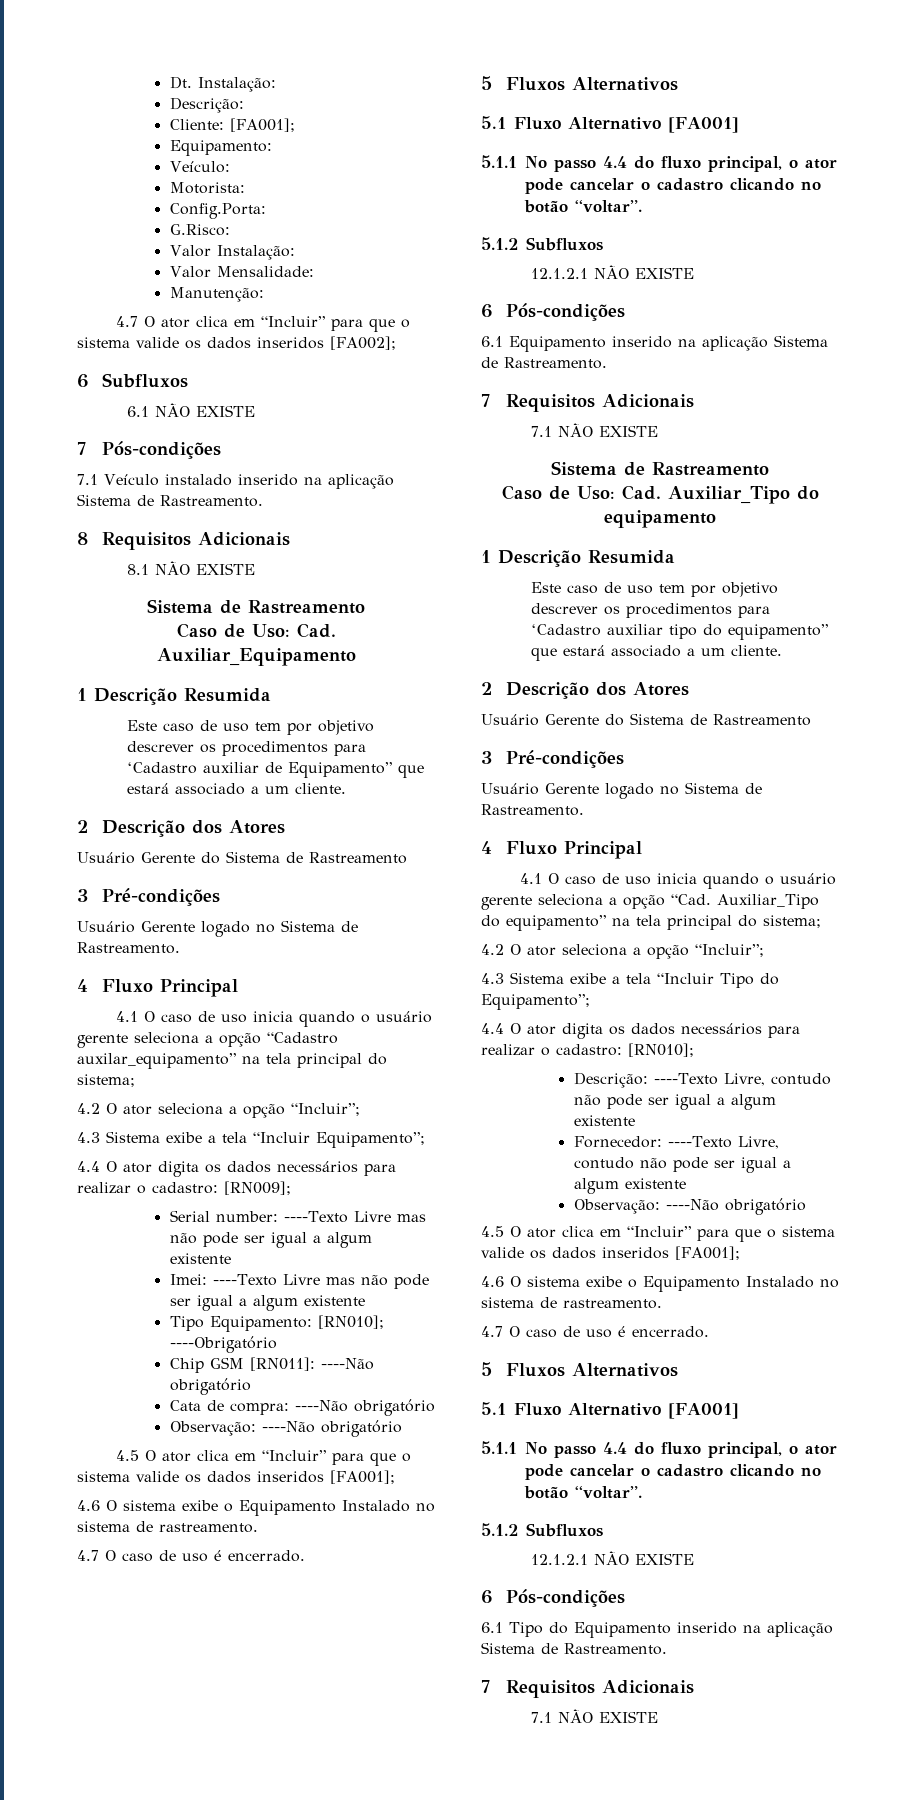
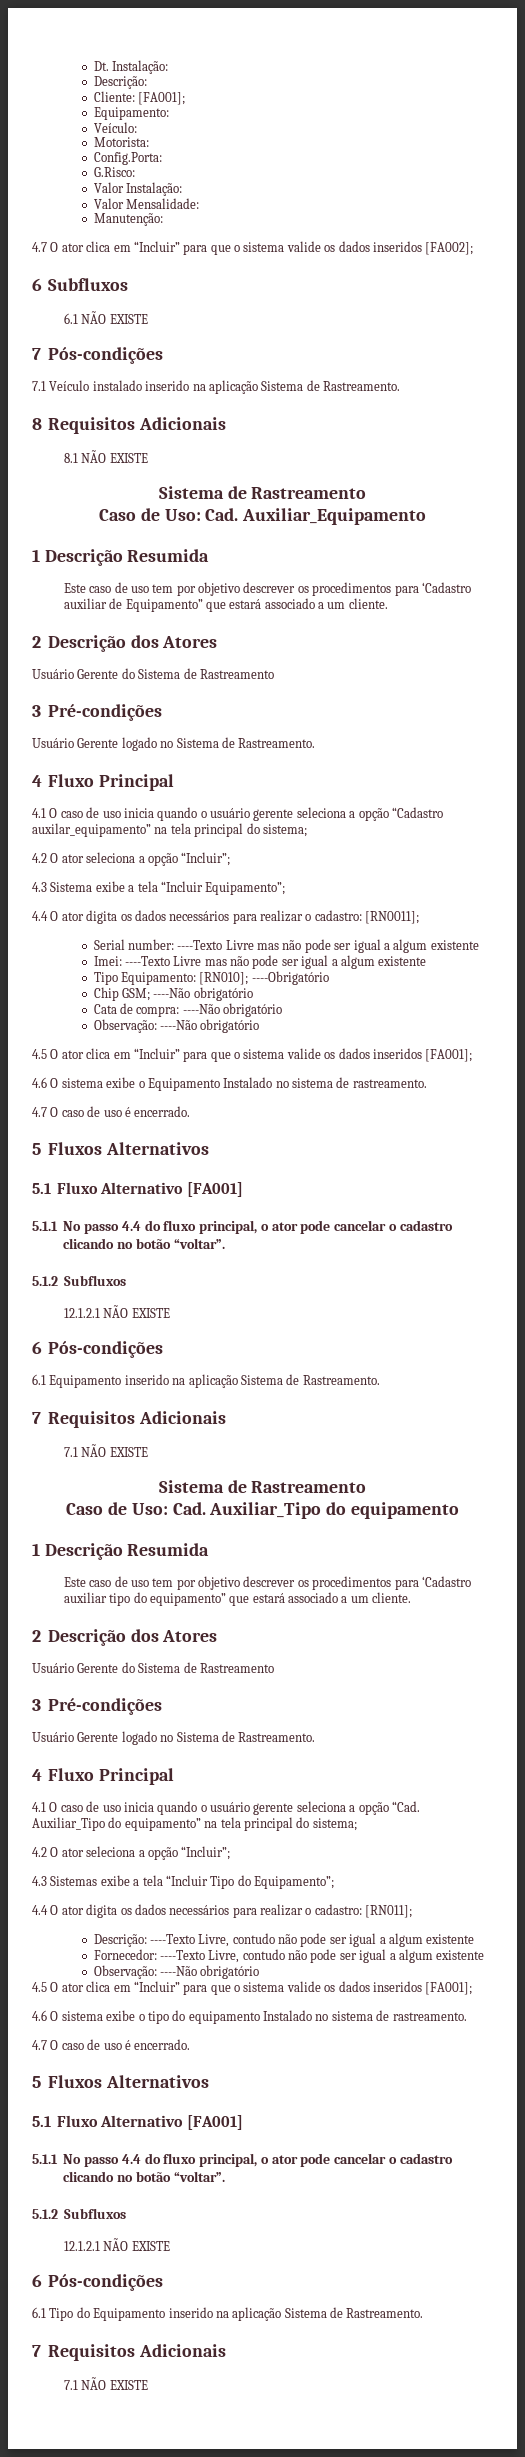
[224,1181,291,1195] [RN009]; -> [365,911,420,924] [RN0011];
[209,1357,315,1371] GSM [RN011]: -> [121,988,150,1001] GSM;
[510,972,564,984] Sistema -> [50,1876,98,1886] Sistemas
[628,1043,694,1057] [RN010]; -> [365,1905,413,1918] [RN011];
[643,1276,740,1292] Equipamento -> [147,2010,260,2024] tipo do equipamento

